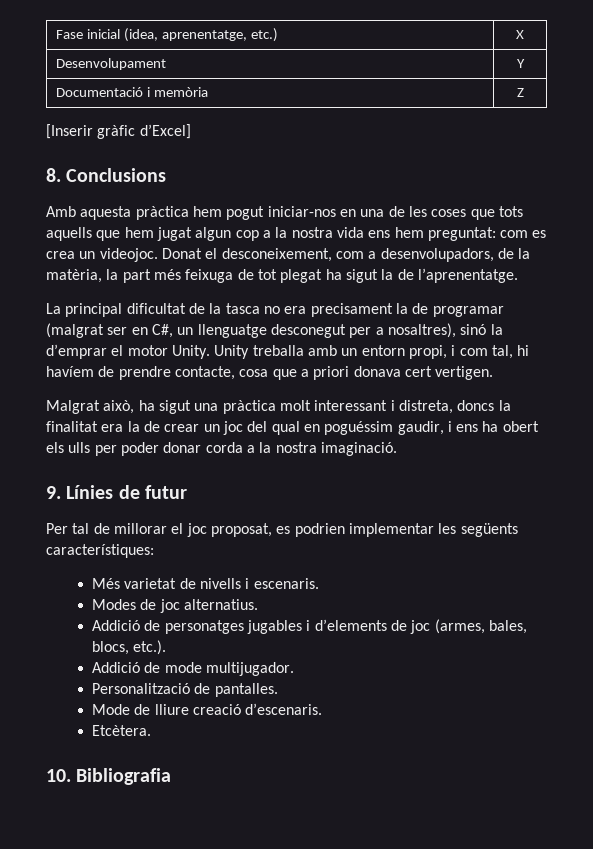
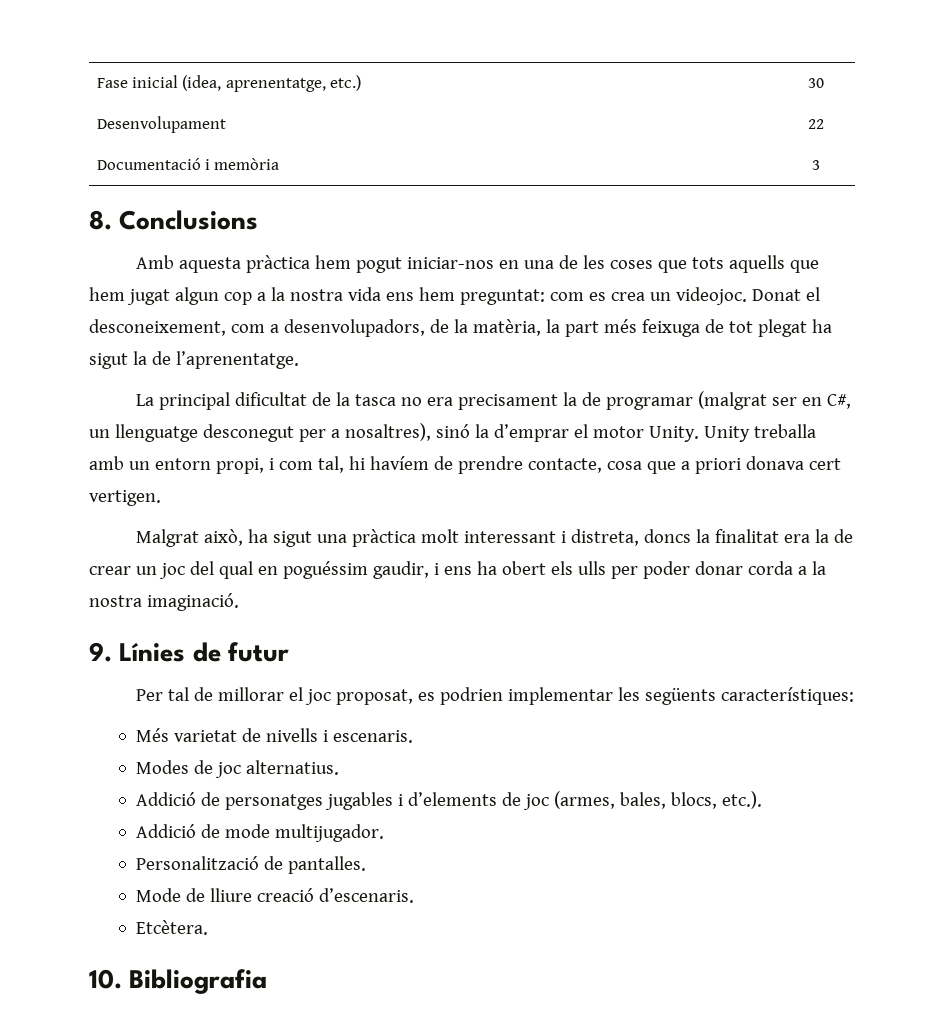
[516,30,524,39] X -> [807,78,824,88] 30
[516,59,525,68] Y -> [807,119,824,129] 22
[516,88,524,97] [46,124,191,139] Z // [Inserir gràfic d’Excel] -> [811,160,820,170] 3

